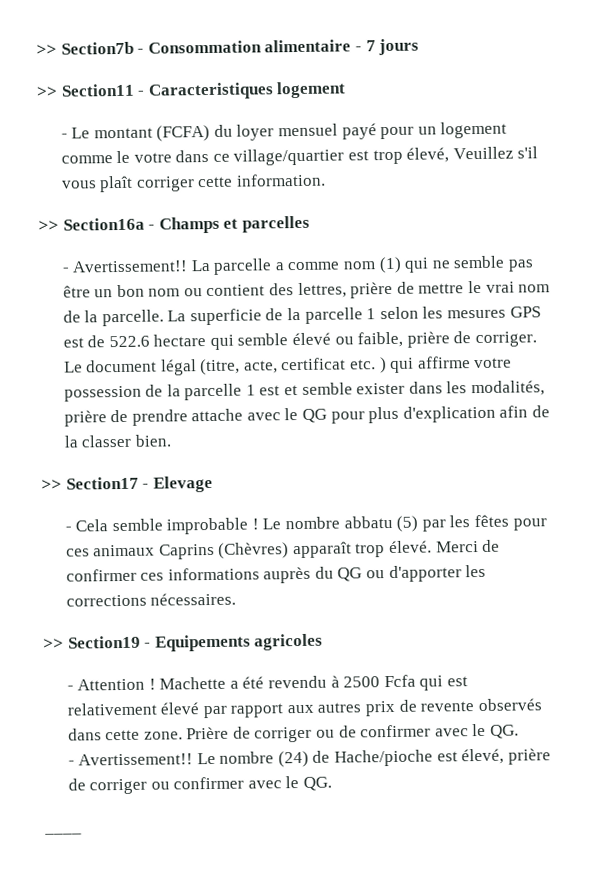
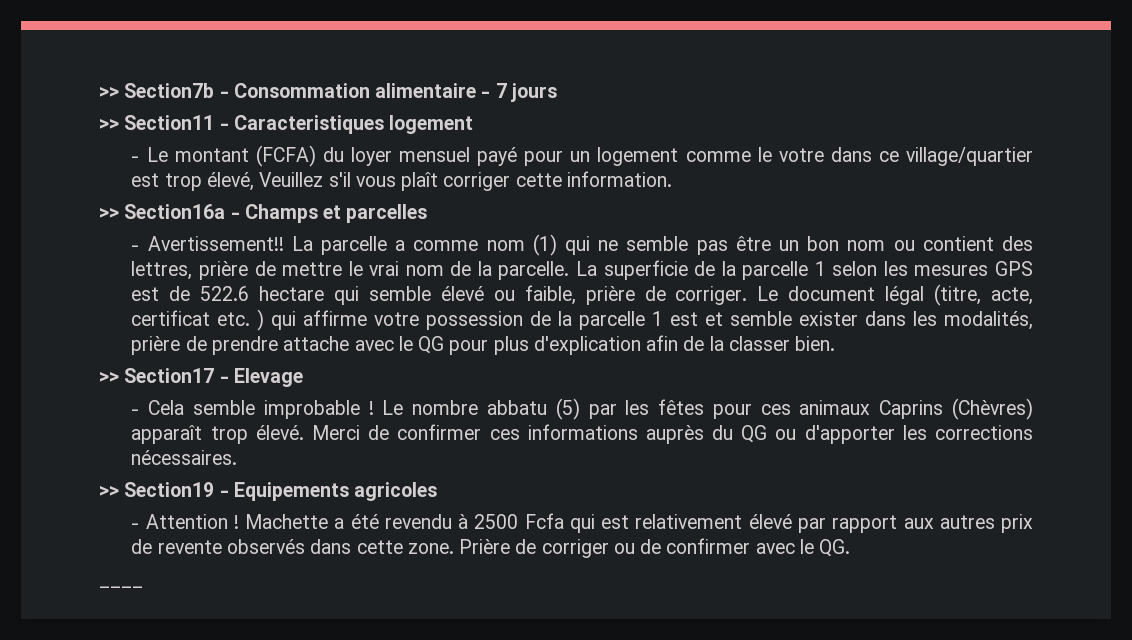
[67,748,551,768] [67,776,333,795] // - Avertissement!! Le nombre (24) de Hache/pioche est élevé, prière de corriger ou confirmer avec le QG. -> (851, 548) none

